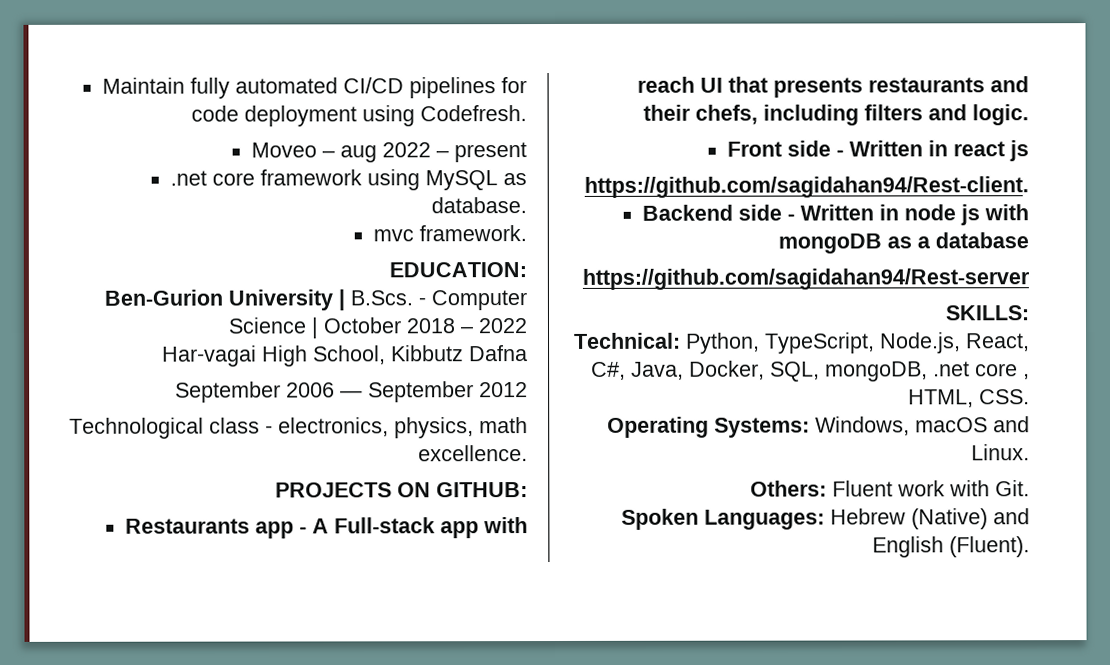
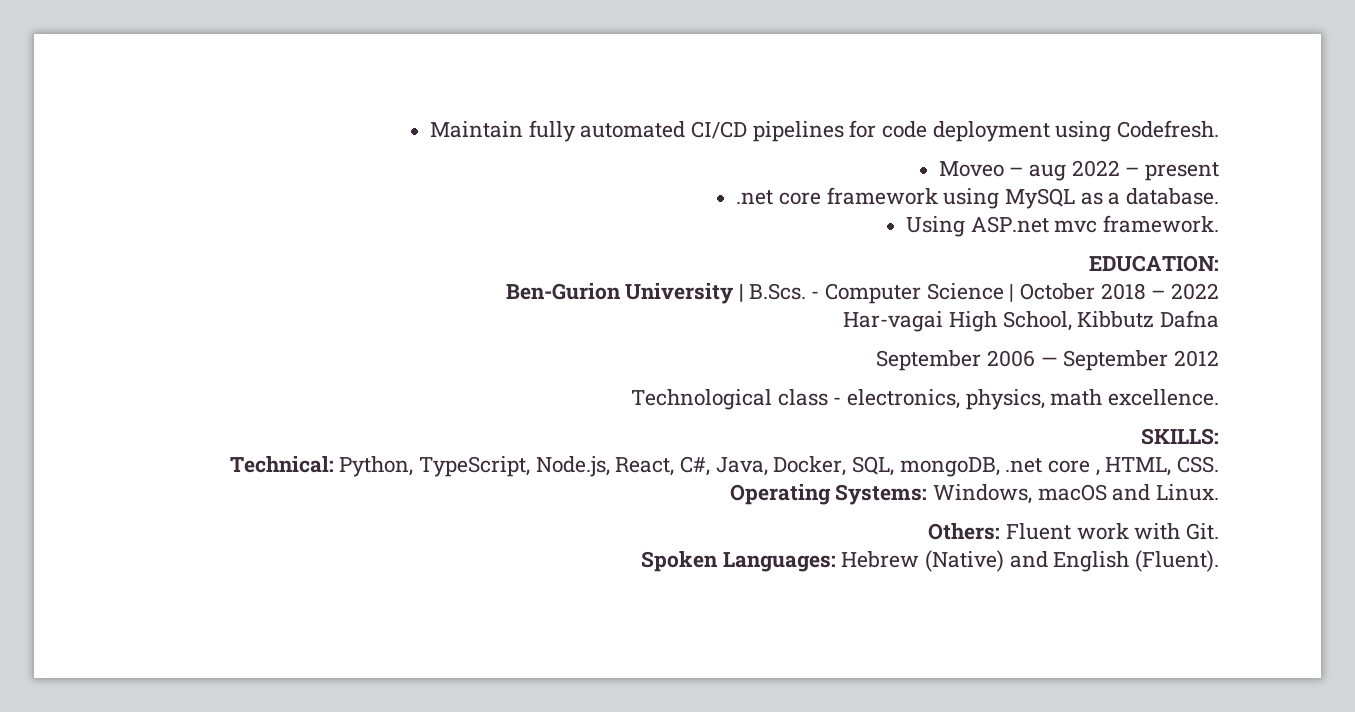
(527, 179) none -> [1108,192,1121,205] a
(527, 205) none -> [905,216,1049,237] Using ASP.net
[275,482,528,498] [125,517,528,539] [637,76,1029,98] [643,104,1029,126] [727,140,1029,162] [584,176,1029,198] [642,204,1029,226] [778,232,1029,254] [582,268,1030,290] // PROJECTS ON GITHUB: // Restaurants app - A Full-stack app with reach UI that presents restaurants and their chefs, including filters and logic. // Front side - Written in react js // https://github.com/sagidahan94/Rest-client. // Backend side - Written in node js with mongoDB as a database // https://github.com/sagidahan94/Rest-server -> (1219, 397) none

